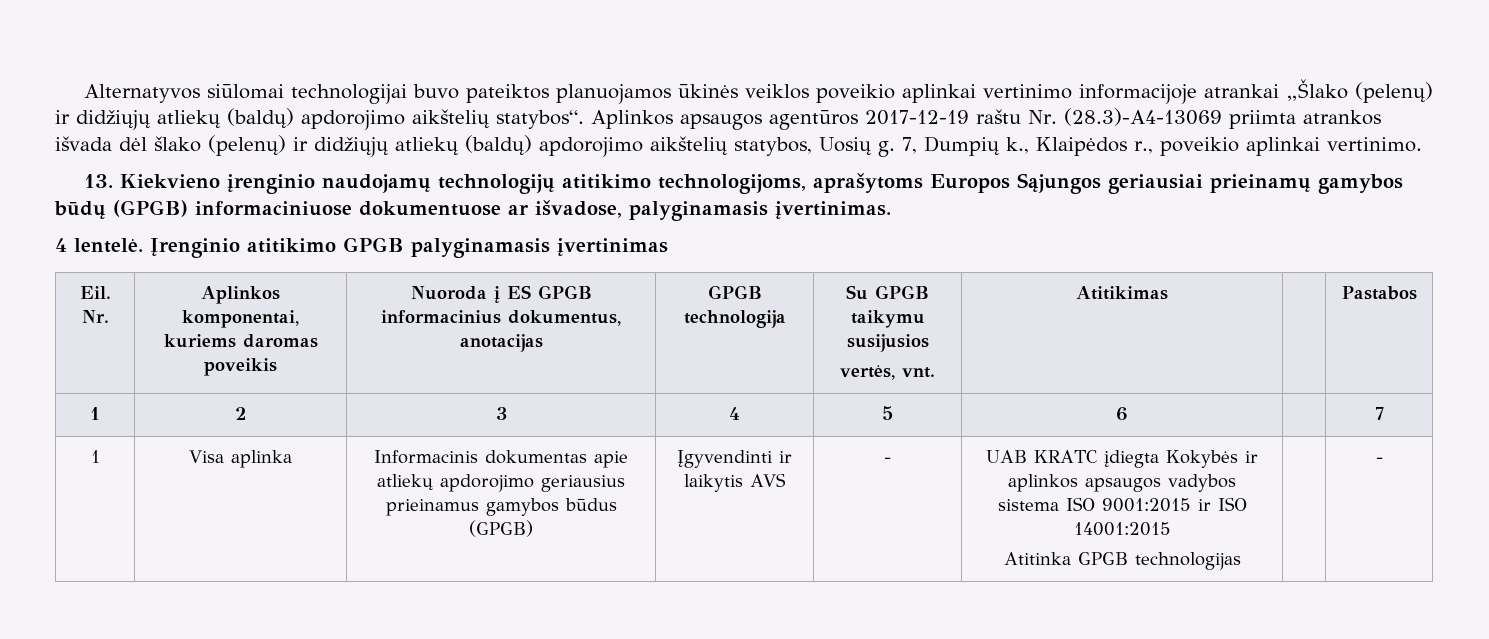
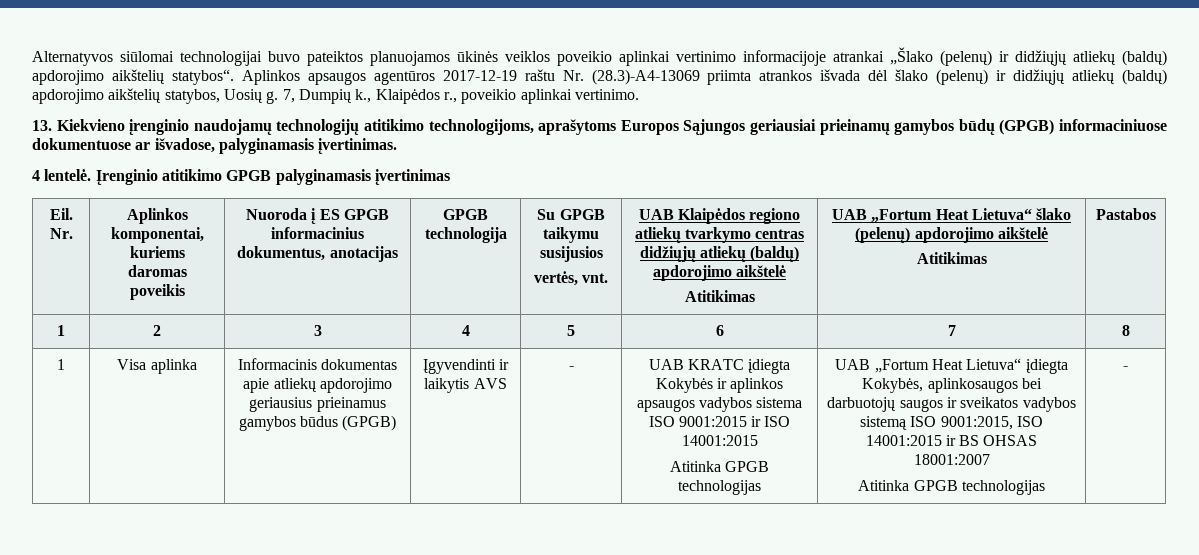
[1076,286,1168,300] Atitikimas | -> [638,208,801,224] [634,227,805,243] [639,246,800,262] [652,265,787,281] [684,290,755,302] [831,208,1072,223] [855,227,1048,243] [916,252,987,264] UAB Klaipėdos regiono atliekų tvarkymo centras didžiųjų atliekų (baldų) apdorojimo aikštelė // Atitikimas | UAB „Fortum Heat Lietuva“ šlako (pelenų) apdorojimo aikštelė // Atitikimas
[1374,407,1384,420] | 7 -> [947,325,956,336] [1121,325,1130,336] 7 | 8
(1241, 561) none -> [835,358,1068,374] [862,378,1042,393] [827,397,1076,412] [860,416,1043,430] [865,435,1038,446] [913,454,990,465] [858,480,1045,495] UAB „Fortum Heat Lietuva“ įdiegta Kokybės, aplinkosaugos bei darbuotojų saugos ir sveikatos vadybos sistemą ISO 9001:2015, ISO 14001:2015 ir BS OHSAS 18001:2007 // Atitinka GPGB technologijas

